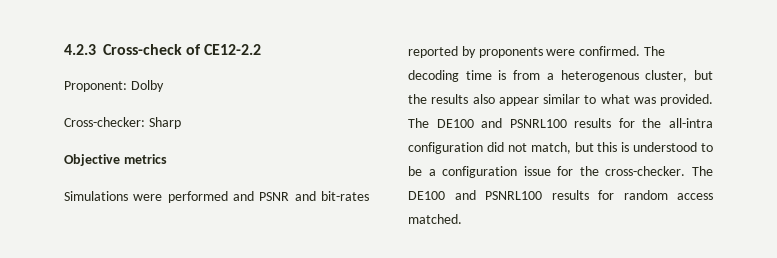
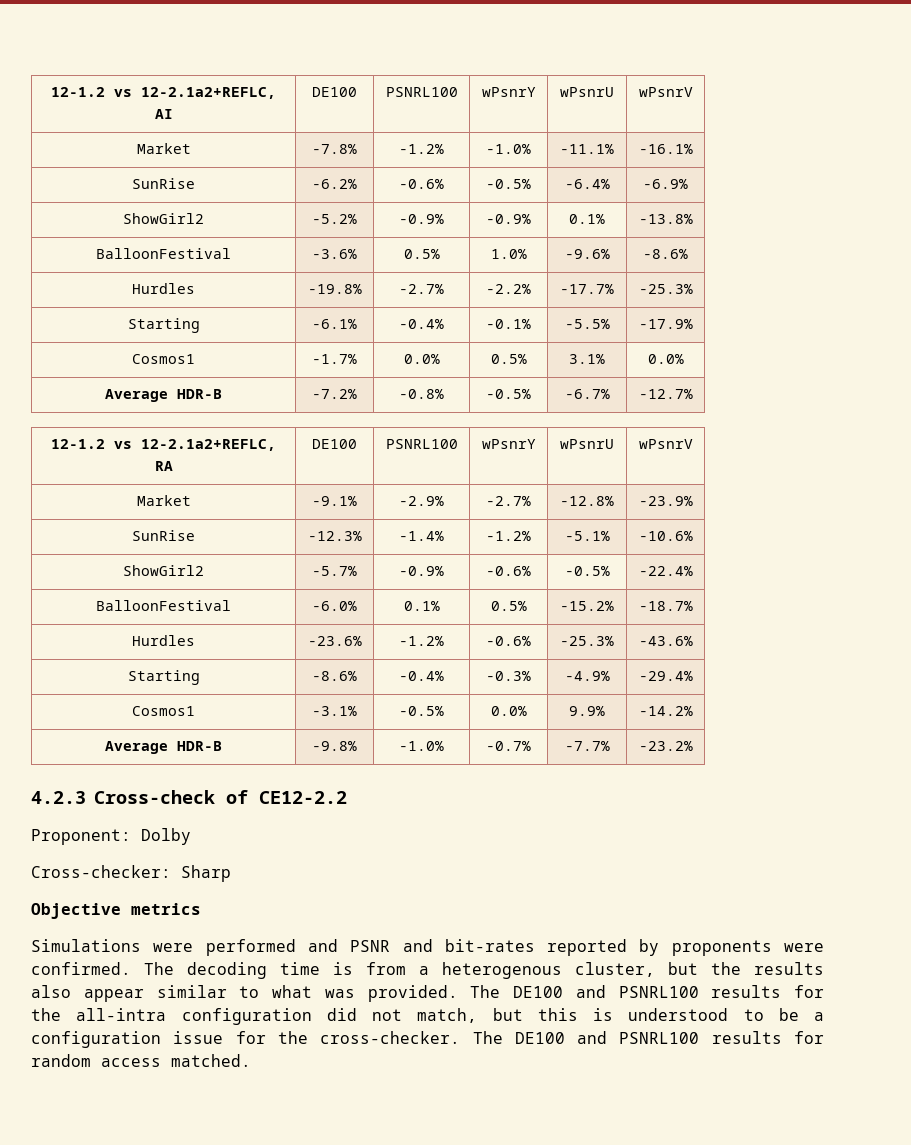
(64, 49) none -> [50,87,276,99] [154,109,173,119] [312,87,357,97] [385,87,458,97] [481,87,536,97] [560,87,614,97] [638,87,693,97] [136,143,191,154] [312,144,357,154] [399,144,444,154] [486,144,531,154] [560,144,614,154] [638,144,693,154] [132,178,195,189] [312,179,357,189] [399,179,444,189] [486,179,531,189] [564,179,610,189] [643,179,688,189] [123,213,204,224] [312,214,357,224] [399,214,444,224] [486,214,531,224] [569,214,605,224] [638,214,693,224] [96,248,231,259] [312,249,357,259] [403,249,440,259] [490,249,527,259] [564,249,610,259] [643,249,688,259] [132,283,195,294] [307,284,362,294] [399,284,444,294] [486,284,531,294] [560,284,614,294] [638,284,693,294] [127,318,200,333] [312,319,357,329] [399,319,444,329] [486,319,531,329] [564,319,610,329] [638,319,693,329] [132,354,195,364] [312,354,357,364] [403,354,440,364] [490,354,527,364] [569,354,605,364] [647,354,684,364] [105,389,222,402] [312,389,357,399] [399,389,444,399] [486,389,531,399] [564,389,610,399] [638,389,693,399] [50,439,276,451] [154,461,173,471] [312,439,357,449] [385,439,458,449] [481,439,536,449] [560,439,614,449] [638,439,693,449] [136,495,191,506] [312,496,357,506] [399,496,444,506] [486,496,531,506] [560,496,614,506] [638,496,693,506] [132,530,195,541] [307,531,362,541] [399,531,444,541] [486,531,531,541] [564,531,610,541] [638,531,693,541] [123,565,204,576] [312,566,357,576] [399,566,444,576] [486,566,531,576] [564,566,610,576] [638,566,693,576] [96,600,231,611] [312,601,357,611] [403,601,440,611] [490,601,527,611] [560,601,614,611] [638,601,693,611] [132,635,195,646] [307,636,362,646] [399,636,444,646] [486,636,531,646] [560,636,614,646] [638,636,693,646] [127,670,200,685] [312,671,357,681] [399,671,444,681] [486,671,531,681] [564,671,610,681] [638,671,693,681] [132,706,195,716] [312,706,357,716] [399,706,444,716] [490,706,527,716] [569,706,605,716] [638,706,693,716] [105,741,222,754] [312,741,357,751] [399,741,444,751] [486,741,531,751] [564,741,610,751] [638,741,693,751] 12-1.2 vs 12-2.1a2+REFLC, AI | DE100 | PSNRL100 | wPsnrY | wPsnrU | wPsnrV // Market | -7.8% | -1.2% | -1.0% | -11.1% | -16.1% // SunRise | -6.2% | -0.6% | -0.5% | -6.4% | -6.9% // ShowGirl2 | -5.2% | -0.9% | -0.9% | 0.1% | -13.8% // BalloonFestival | -3.6% | 0.5% | 1.0% | -9.6% | -8.6% // Hurdles | -19.8% | -2.7% | -2.2% | -17.7% | -25.3% // Starting | -6.1% | -0.4% | -0.1% | -5.5% | -17.9% // Cosmos1 | -1.7% | 0.0% | 0.5% | 3.1% | 0.0% // Average HDR-B | -7.2% | -0.8% | -0.5% | -6.7% | -12.7% // 12-1.2 vs 12-2.1a2+REFLC, RA | DE100 | PSNRL100 | wPsnrY | wPsnrU | wPsnrV // Market | -9.1% | -2.9% | -2.7% | -12.8% | -23.9% // SunRise | -12.3% | -1.4% | -1.2% | -5.1% | -10.6% // ShowGirl2 | -5.7% | -0.9% | -0.6% | -0.5% | -22.4% // BalloonFestival | -6.0% | 0.1% | 0.5% | -15.2% | -18.7% // Hurdles | -23.6% | -1.2% | -0.6% | -25.3% | -43.6% // Starting | -8.6% | -0.4% | -0.3% | -4.9% | -29.4% // Cosmos1 | -3.1% | -0.5% | 0.0% | 9.9% | -14.2% // Average HDR-B | -9.8% | -1.0% | -0.7% | -7.7% | -23.2% //

